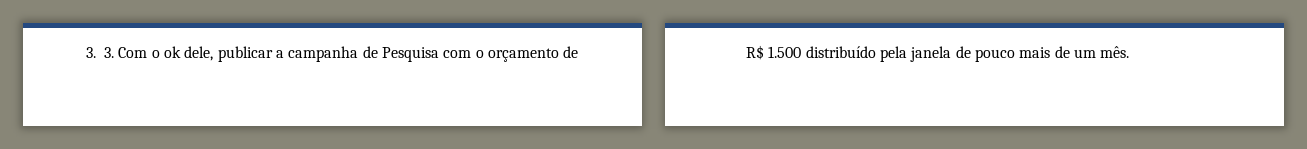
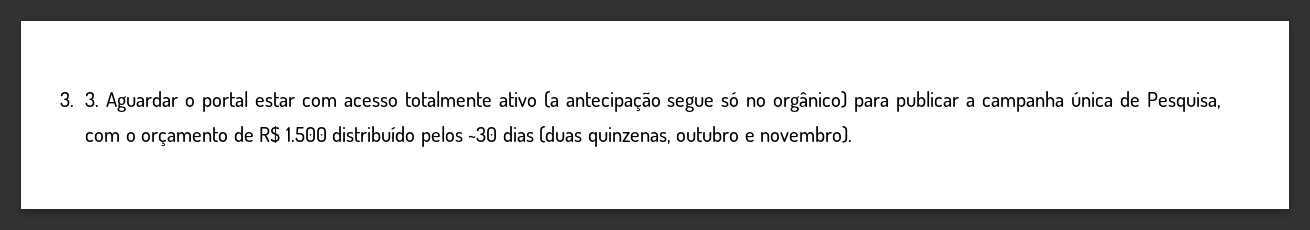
[118,46,439,62] Com o ok dele, publicar a campanha de Pesquisa -> [105,91,1221,112] Aguardar o portal estar com acesso totalmente ativo (a antecipação segue só no orgânico) para publicar a campanha única de Pesquisa,
[880,46,1130,62] pela janela de pouco mais de um mês. -> [420,126,853,147] pelos ~30 dias (duas quinzenas, outubro e novembro).

